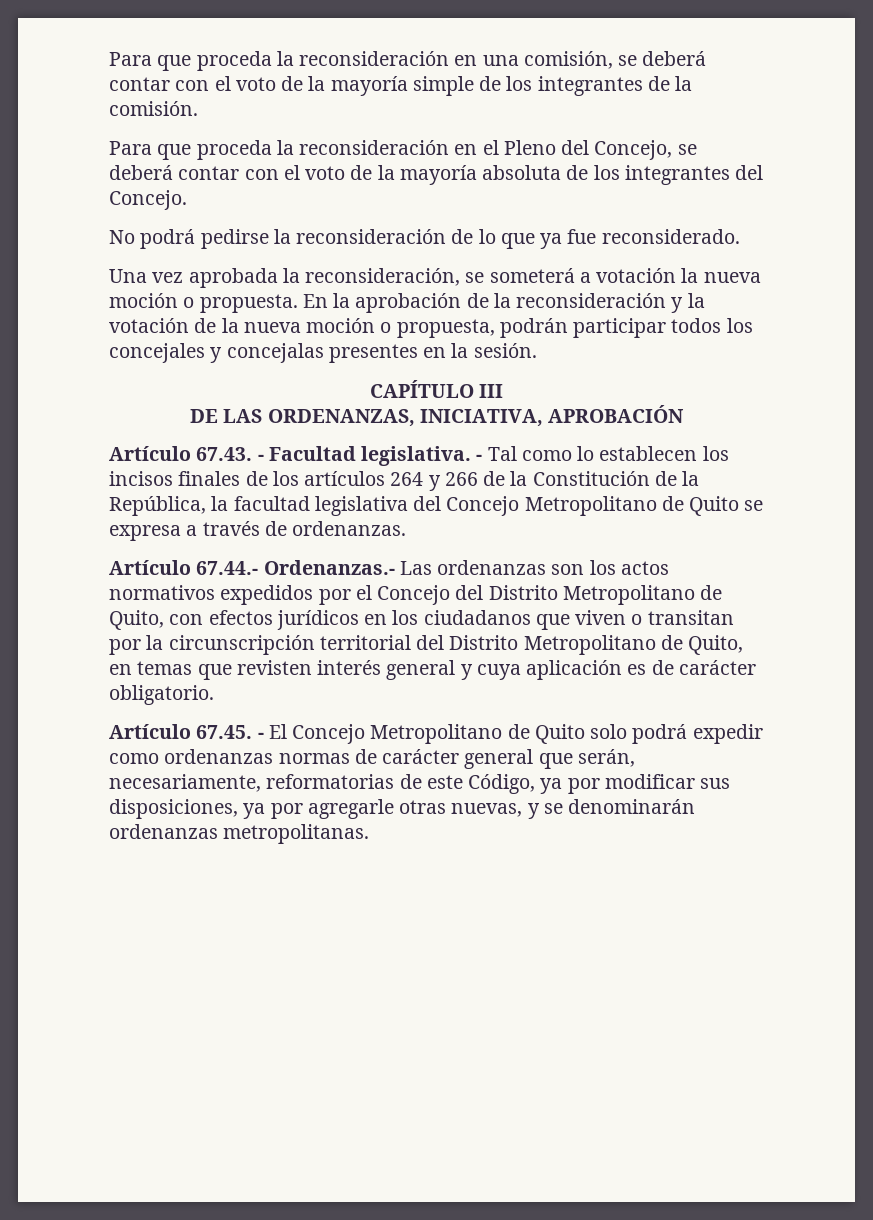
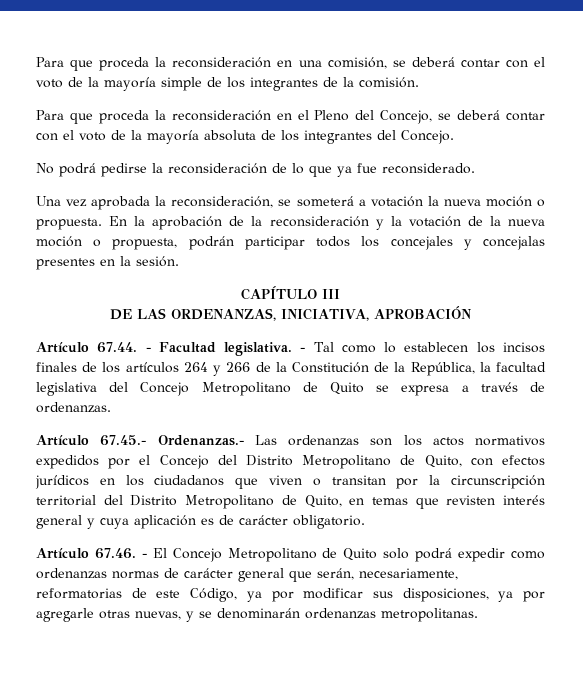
[196,447,253,461] 67.43. -> [97,342,138,353] 67.44.
[196,561,259,575] 67.44.- -> [100,435,147,446] 67.45.-
[196,725,253,739] 67.45. -> [94,548,136,559] 67.46.

